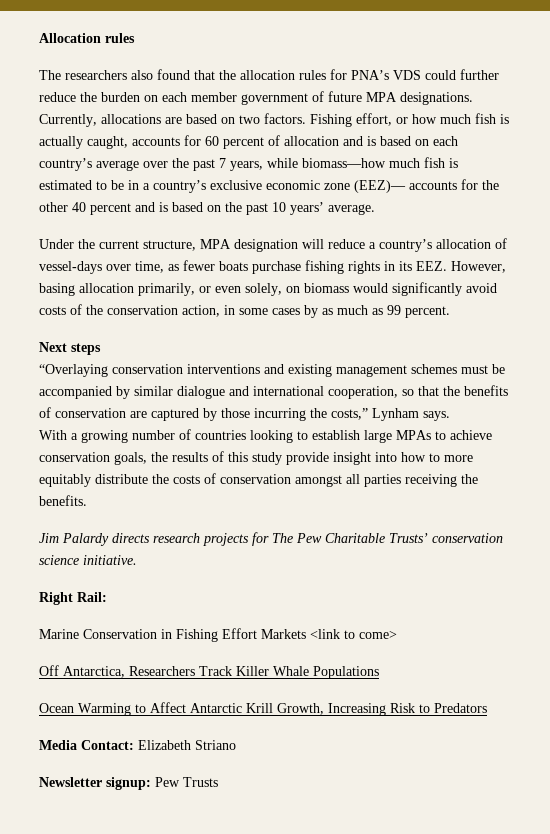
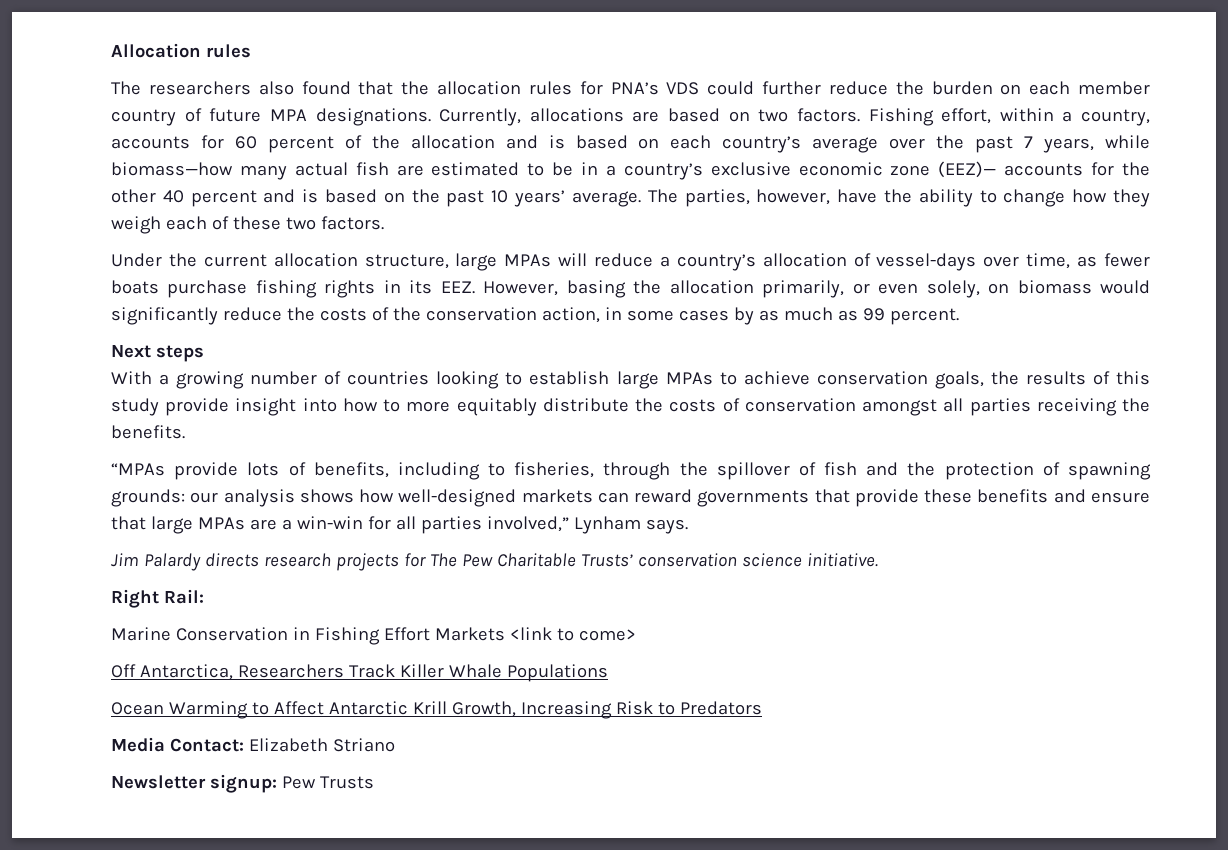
[241,93,308,105] government -> [111,109,176,126] country
[396,113,509,124] [39,136,128,149] or how much fish is actually caught, -> [999,108,1150,126] within a country,
(280, 140) none -> [371,135,400,149] the
[389,157,458,168] much fish is -> [239,162,424,180] many actual fish are
(375, 209) none -> [647,189,1151,207] [111,216,384,234] The parties, however, have the ability to change how they weigh each of these two factors.
[143,239,298,252] structure, MPA designation -> [273,253,552,271] allocation structure, large MPAs
(75, 289) none -> [633,280,662,294] the
[466,283,497,293] avoid -> [222,307,315,321] reduce the
[39,364,505,377] [39,385,508,399] [39,407,450,421] // “Overlaying conservation interventions and existing management schemes must be accompanied by similar dialogue and international cooperation, so that the benefits of conservation are captured by those incurring the costs,” Lynham says. -> (204, 353) none
(87, 500) none -> [111,462,1151,480] [111,489,1150,507] [111,516,688,534] // “MPAs provide lots of benefits, including to fisheries, through the spillover of fish and the protection of spawning grounds: our analysis shows how well-designed markets can reward governments that provide these benefits and ensure that large MPAs are a win-win for all parties involved,” Lynham says.

